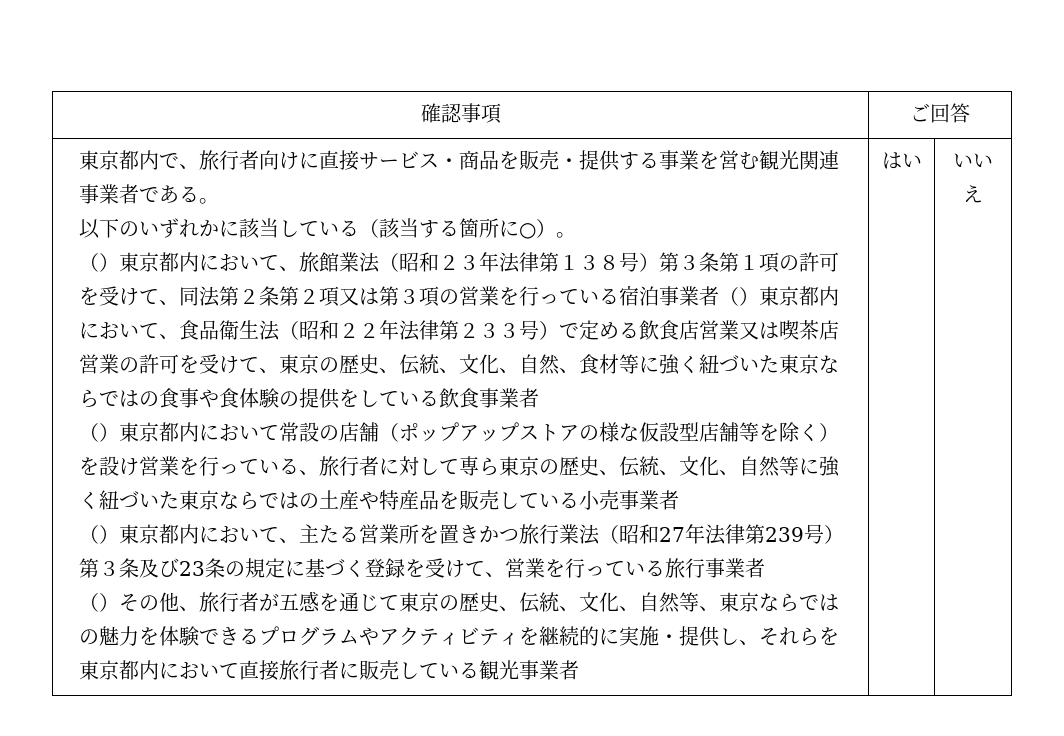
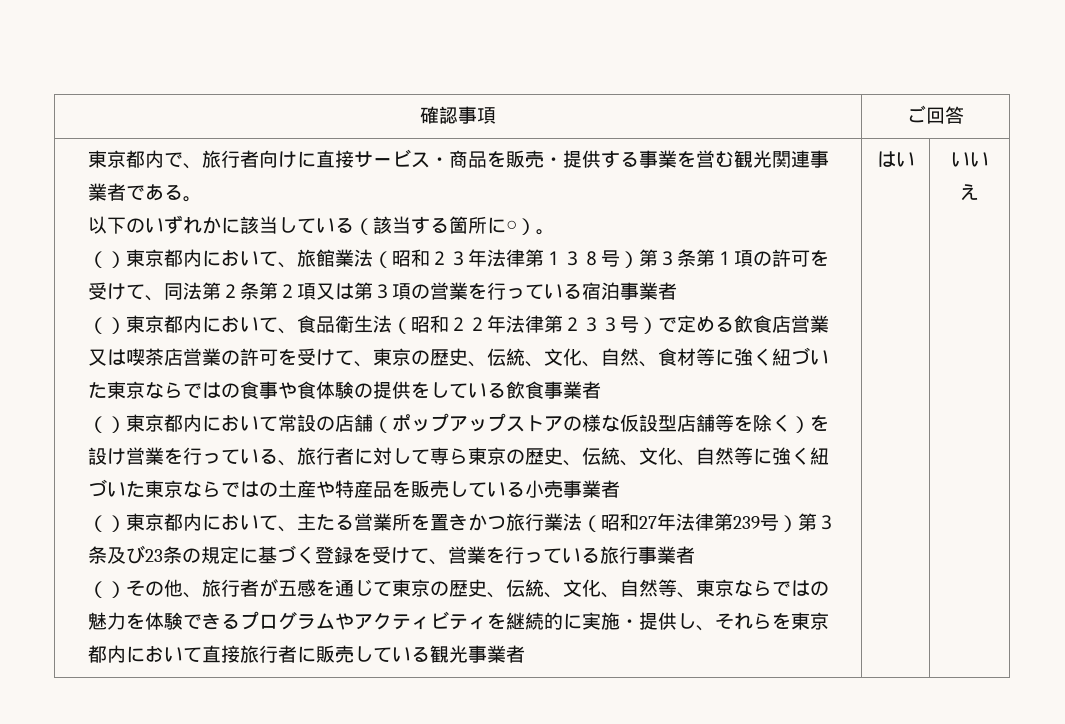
(720, 296) none -> (677, 291) //

